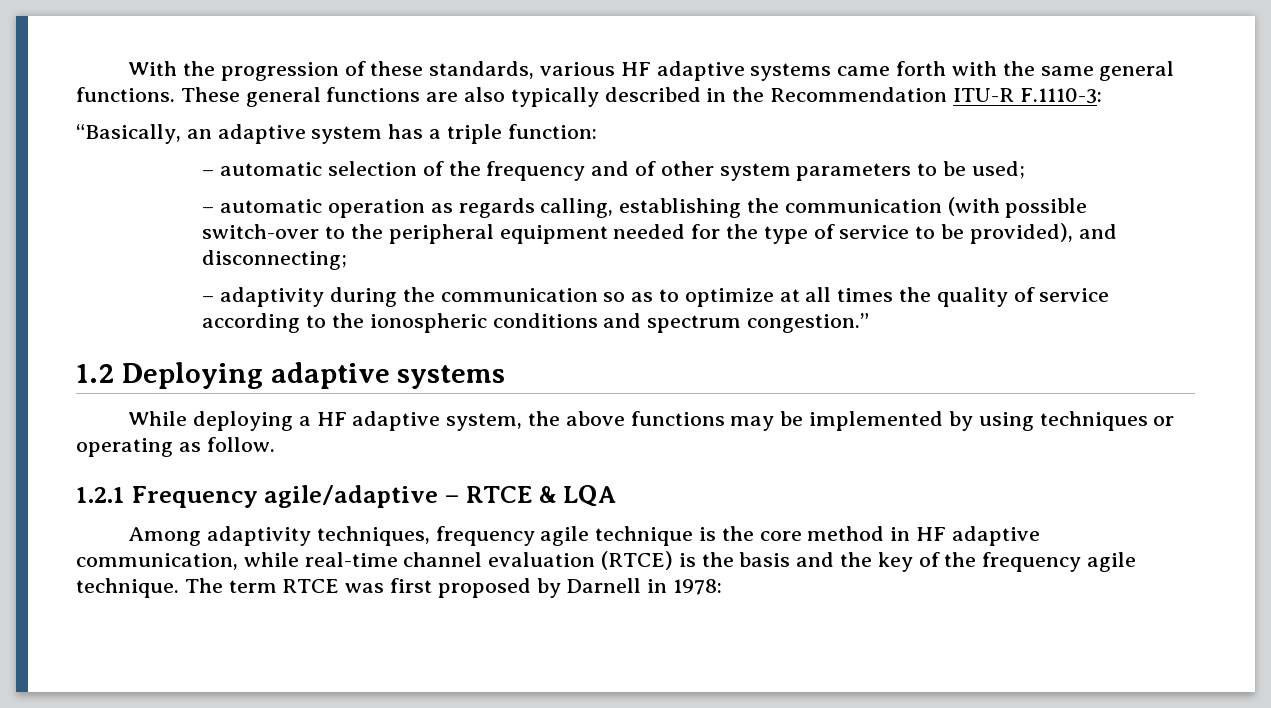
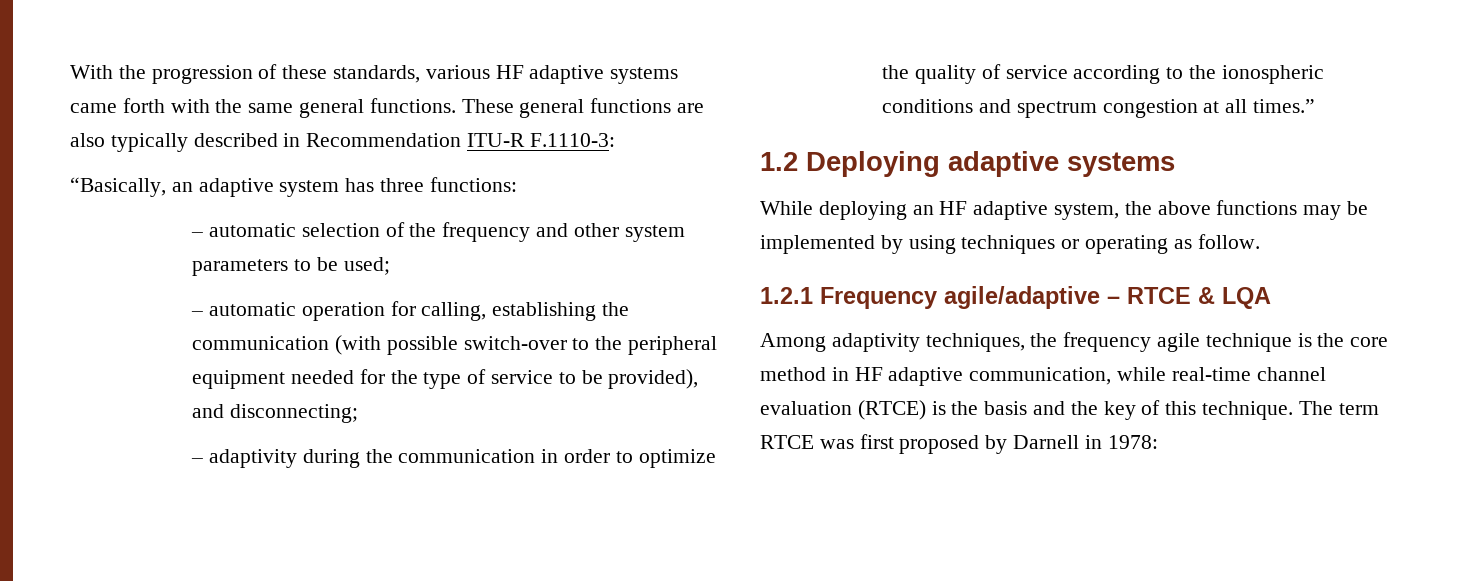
[732,87,765,102] the -> (301, 140) none
[429,124,597,144] a triple function: -> [380,177,517,192] three functions:
[634,161,656,176] of -> (568, 230) none
[430,198,535,218] as regards -> [390,301,416,316] for
[603,287,894,307] so as to optimize at all times -> [541,449,716,468] in order to optimize
[746,313,869,333] congestion.” -> [1102,99,1315,118] congestion at all times.”
[298,416,311,426] a -> [912,205,934,215] an
(430, 536) none -> [1030,333,1058,347] the
[944,552,1137,572] the frequency agile -> [1165,401,1197,415] this

